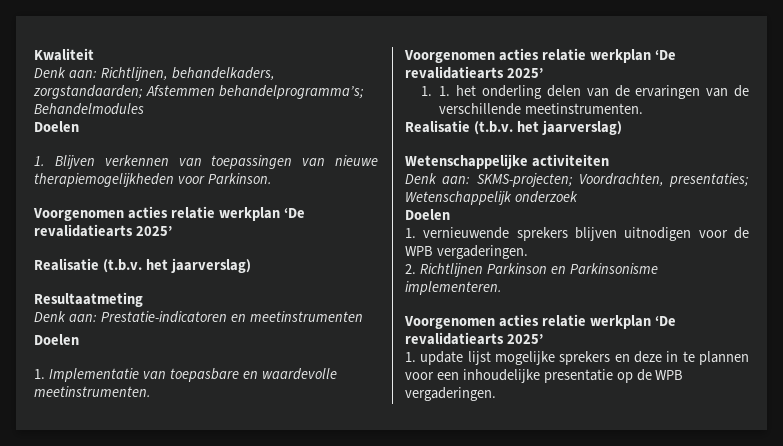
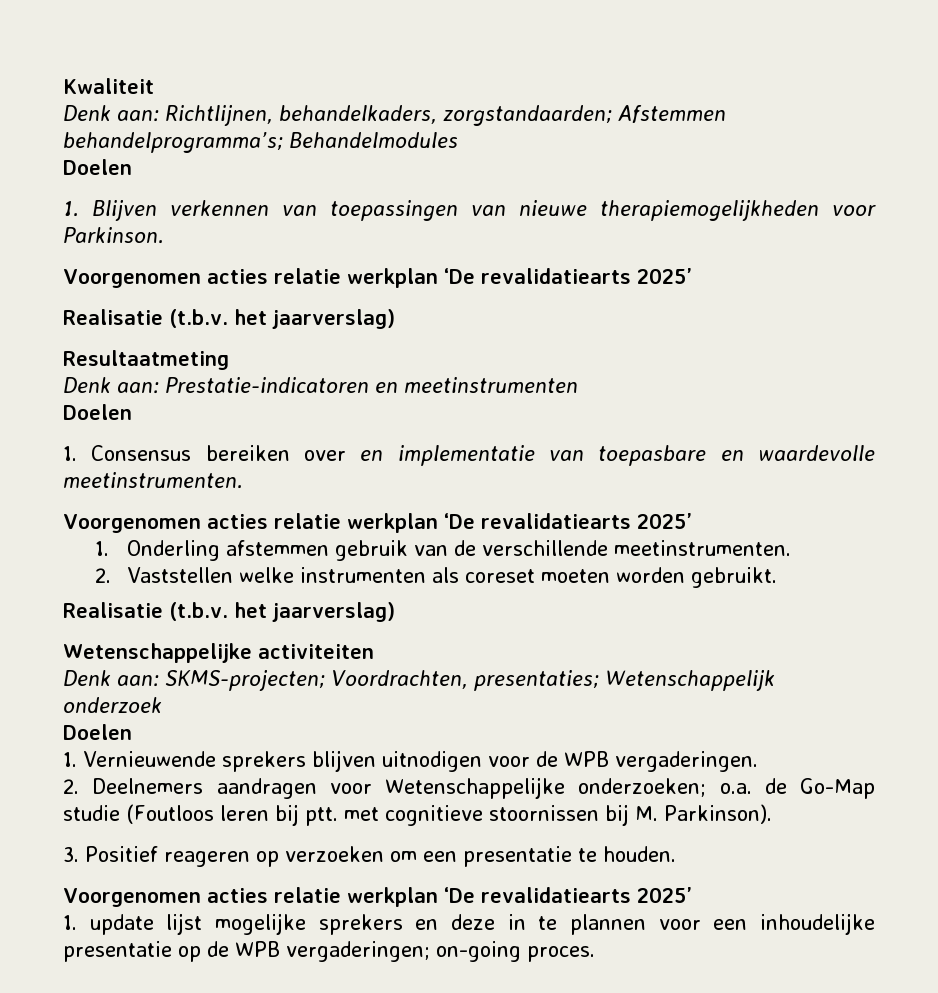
[48,368,139,382] Implementatie -> [91,445,535,466] Consensus bereiken over en implementatie
[439,85,750,99] [439,103,644,115] 1. het onderling delen van de ervaringen van de verschillende meetinstrumenten. -> [126,540,791,561] [94,567,777,588] Onderling afstemmen gebruik van de verschillende meetinstrumenten. // 2. Vaststellen welke instrumenten als coreset moeten worden gebruikt.
[423,227,510,239] vernieuwende -> [83,751,216,767] Vernieuwende
[419,263,658,277] [405,281,502,295] Richtlijnen Parkinson en Parkinsonisme implementeren. -> [92,777,875,799] [63,804,772,826] [63,846,676,867] Deelnemers aandragen voor Wetenschappelijke onderzoeken; o.a. de Go-Map studie (Foutloos leren bij ptt. met cognitieve stoornissen bij M. Parkinson). // 3. Positief reageren op verzoeken om een presentatie te houden.
[405,387,496,401] vergaderingen. -> [286,941,595,962] vergaderingen; on-going proces.

